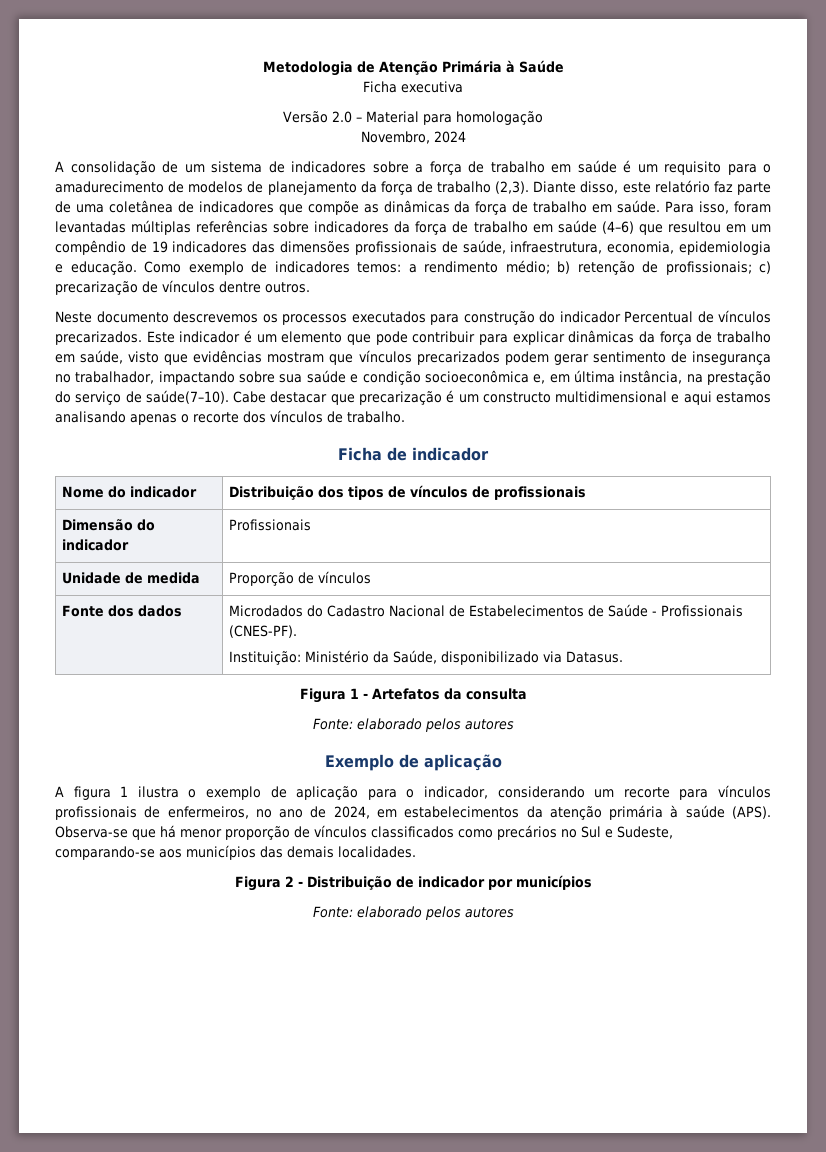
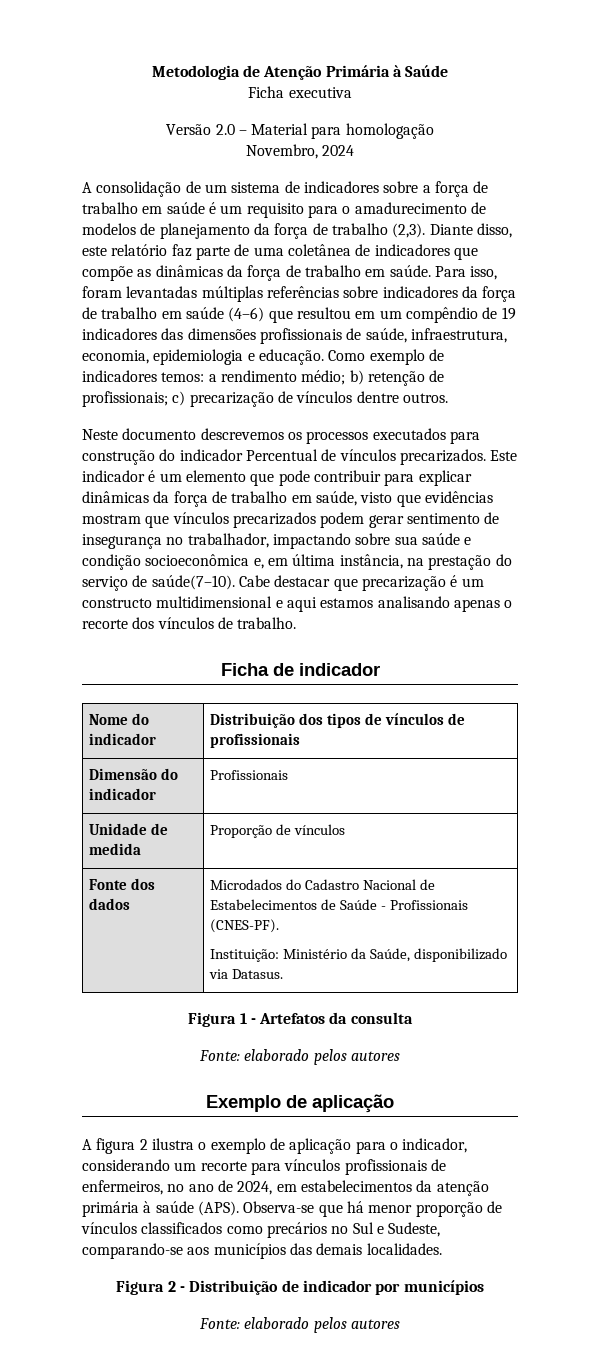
[120,786,129,797] 1 -> [139,1139,148,1150] 2

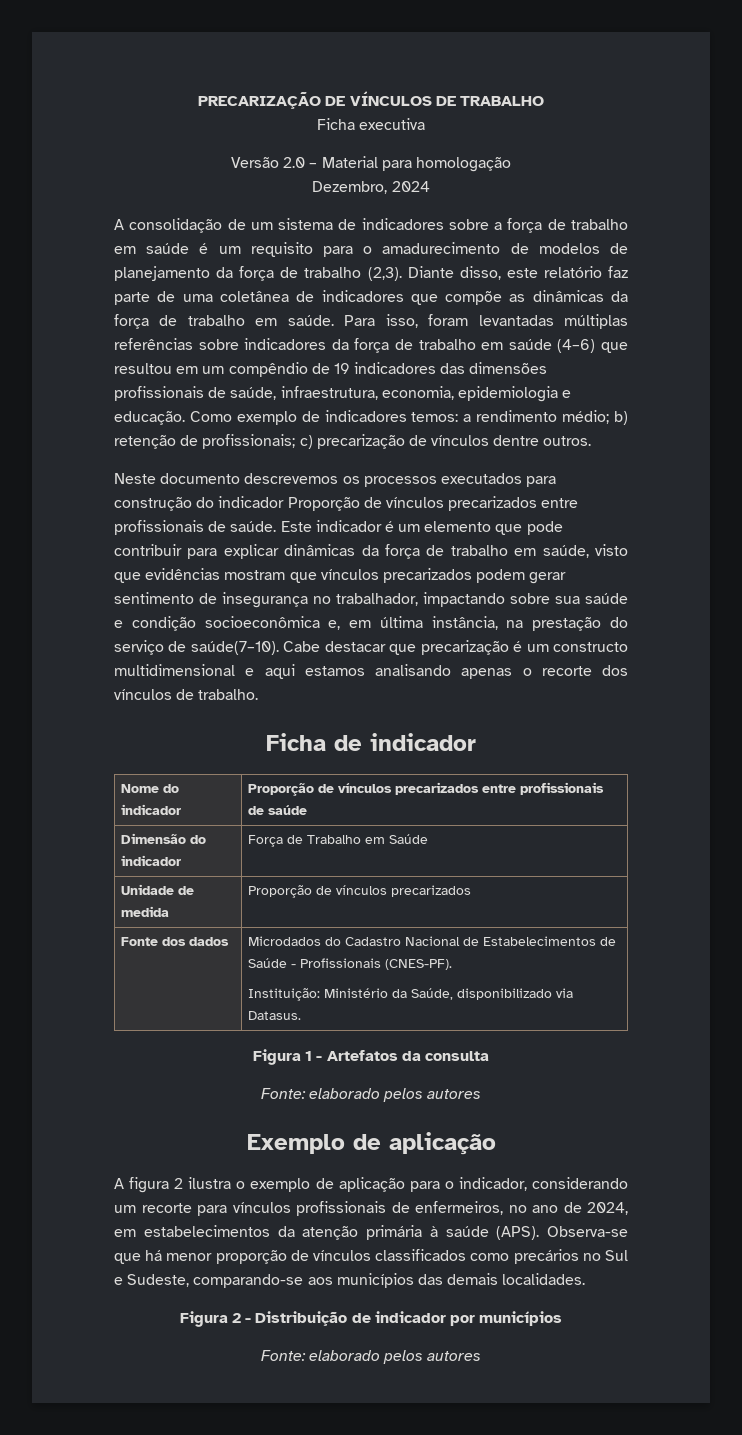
[151,65,449,80] Metodologia de Atenção Primária à Saúde -> [198,91,544,109] PRECARIZAÇÃO DE VÍNCULOS DE TRABALHO
[245,144,318,159] Novembro, -> [312,181,388,194] Dezembro,
[245,449,486,465] Percentual de vínculos precarizados. -> [287,496,579,511] [114,520,277,535] Proporção de vínculos precarizados entre profissionais de saúde.
[209,713,465,728] [209,733,300,748] [88,768,178,780] [88,788,156,800] [209,770,288,780] Distribuição dos tipos de vínculos de profissionais // Dimensão do indicador | Profissionais -> [248,782,605,796] [248,805,308,815] [121,833,207,844] [121,855,182,866] [248,834,429,847] Proporção de vínculos precarizados entre profissionais de saúde // Dimensão do indicador | Força de Trabalho em Saúde
(345, 829) none -> [391,885,472,897] precarizados

